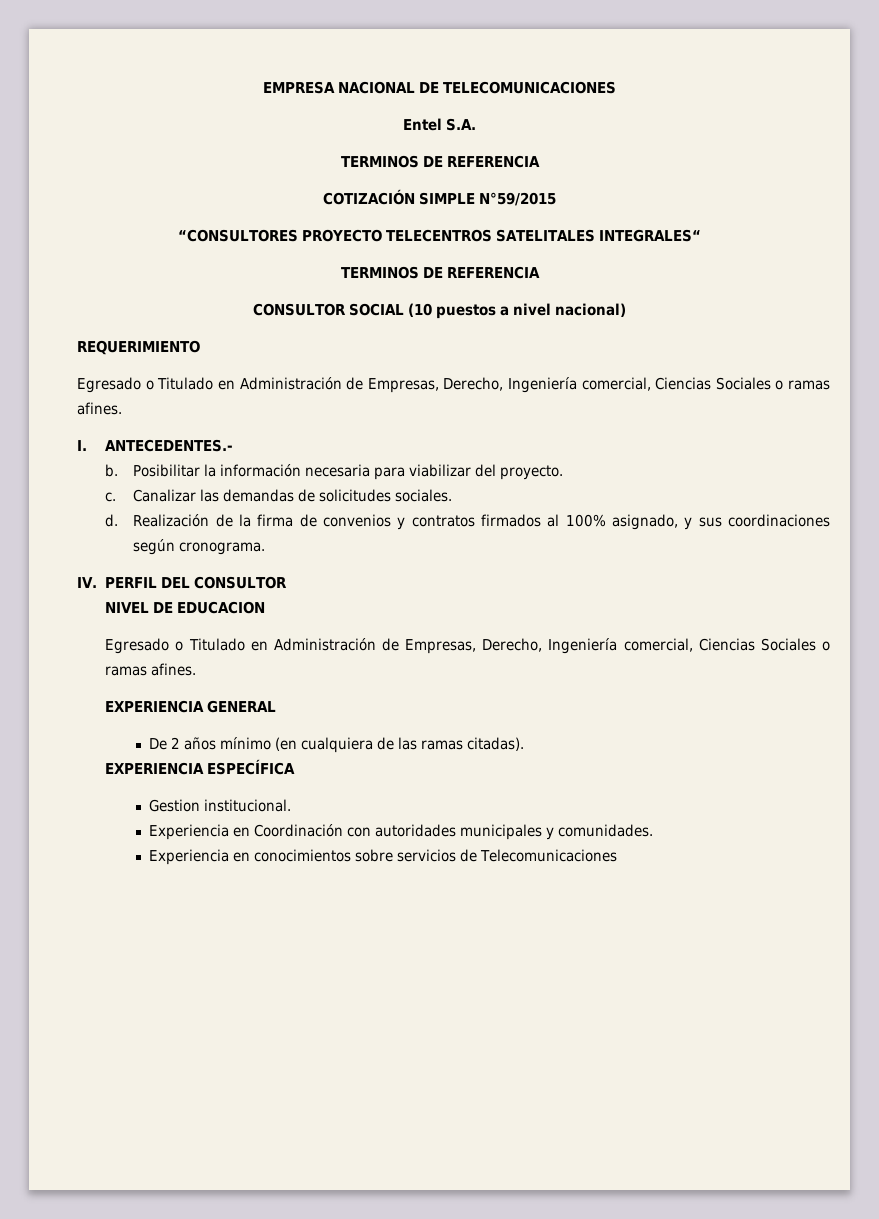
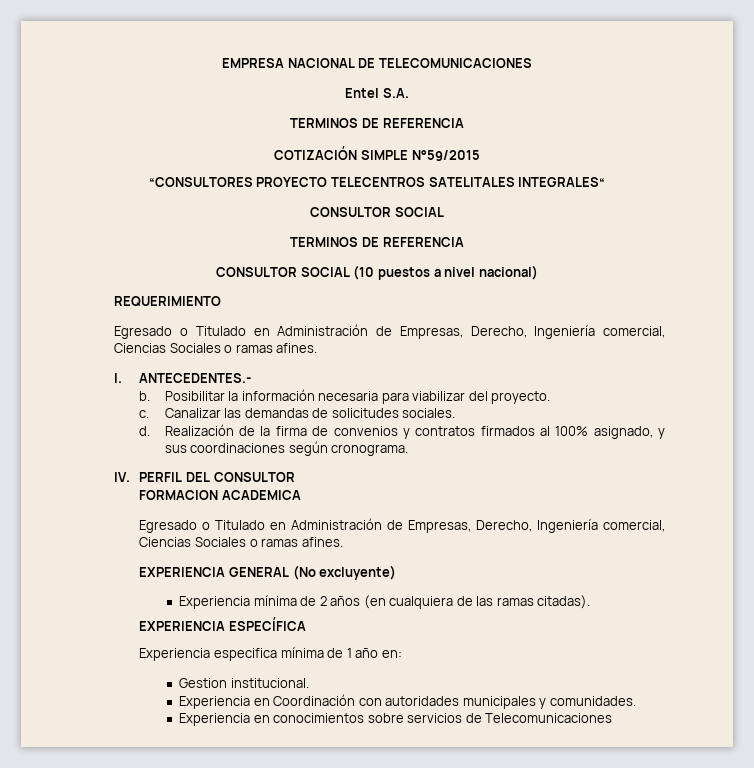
(701, 235) none -> [310,207,444,217] // CONSULTOR SOCIAL
[105,601,266,614] NIVEL DE EDUCACION -> [139,490,301,500] FORMACION ACADEMICA
[149,738,168,750] // De -> [292,565,397,580] [179,595,317,609] (No excluyente) // Experiencia mínima de
[220,737,272,750] mínimo -> (361, 601) none
(296, 767) none -> [139,647,402,661] // Experiencia especifica mínima de 1 año en:

